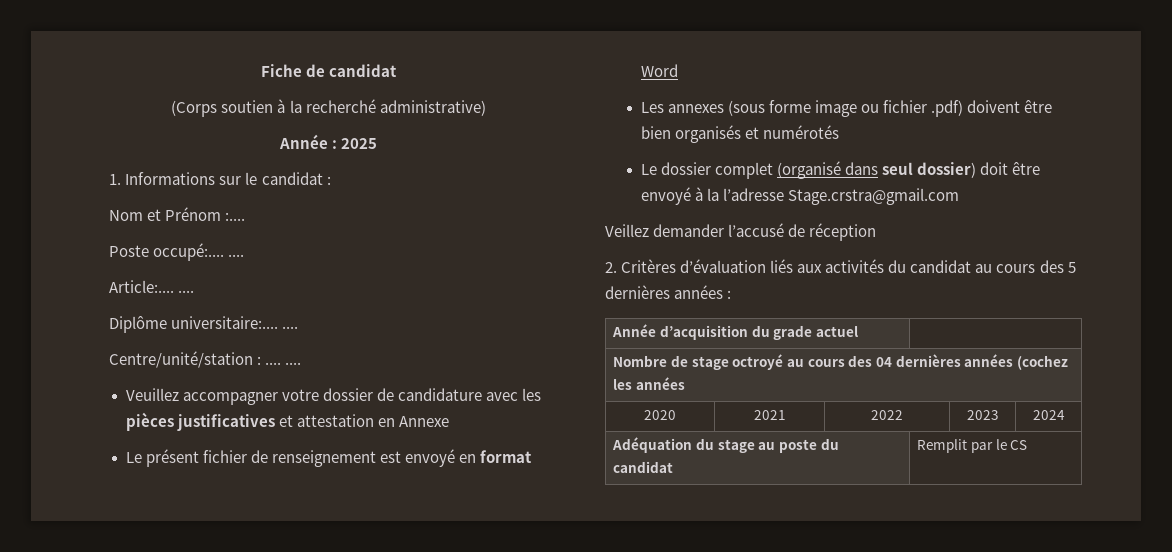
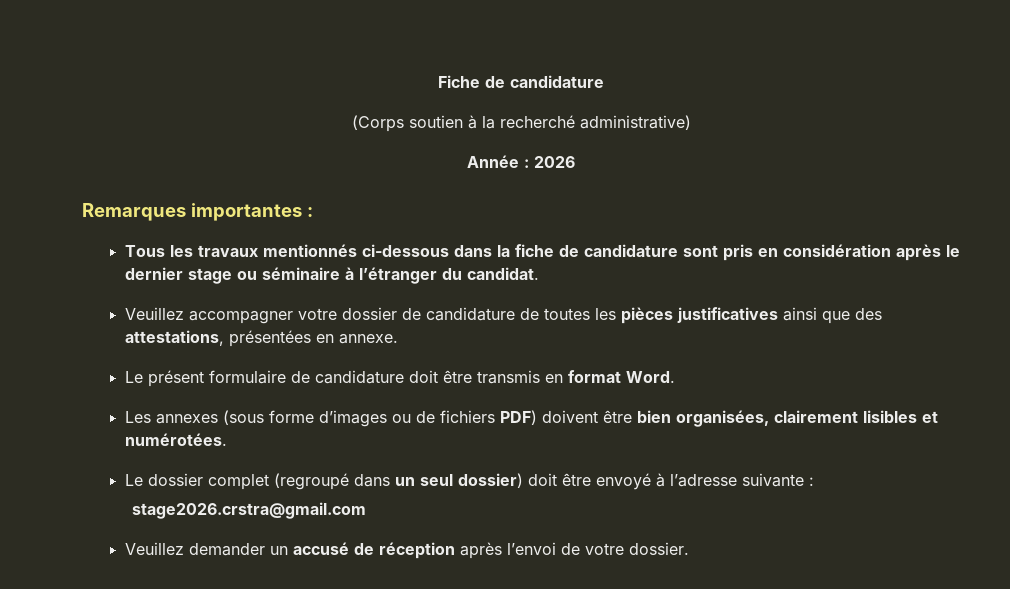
[329,64,398,77] candidat -> [510,75,604,88] candidature
[341,138,378,149] [109,172,331,185] [109,207,246,221] [109,243,245,261] [109,280,195,293] [109,316,299,333] [109,351,302,368] 2025 // 1. Informations sur le candidat : // Nom et Prénom :.... // Poste occupé:.... .... // Article:.... .... // Diplôme universitaire:.... .... // Centre/unité/station : .... .... -> [534,156,575,168] [82,203,313,221] [124,244,960,261] [124,267,539,284] 2026 // Remarques importantes : // Tous les travaux mentionnés ci-dessous dans la fiche de candidature sont pris en considération après le dernier stage ou séminaire à l’étranger du candidat.
[486,392,519,401] avec -> [519,308,590,320] de toutes
[278,414,450,427] [125,449,456,467] et attestation en Annexe // Le présent fichier de renseignement est envoyé -> [782,307,882,324] [124,330,398,347] [124,370,540,387] ainsi que des attestations, présentées en annexe. // Le présent formulaire de candidature doit être transmis
[640,64,678,77] Word -> [625,371,675,383] Word.
[815,100,1053,117] [640,125,839,143] image ou fichier .pdf) doivent être bien organisés et numérotés -> [318,410,938,427] [124,433,227,446] d’images ou de fichiers PDF) doivent être bien organisées, clairement lisibles et numérotées.
[776,161,879,179] (organisé dans -> [273,473,415,490] (regroupé dans un
[706,188,960,205] [605,223,877,241] [605,259,1076,273] [605,285,732,299] [612,324,859,340] [613,354,1068,370] [613,377,686,390] [644,410,676,420] [753,410,786,420] [871,410,903,420] [966,410,999,420] [1032,410,1065,420] [612,437,839,453] [613,461,674,473] [917,439,1028,453] la l’adresse Stage.crstra@gmail.com // Veillez demander l’accusé de réception // 2. Critères d’évaluation liés aux activités du candidat au cours des 5 dernières années : // Année d’acquisition du grade actuel | // Nombre de stage octroyé au cours des 04 dernières années (cochez les années // 2020 | 2021 | 2022 | 2023 | 2024 // Adéquation du stage au poste du candidat | Remplit par le CS -> [669,473,814,487] [132,502,367,519] [124,542,689,559] l’adresse suivante : // stage2026.crstra@gmail.com // Veuillez demander un accusé de réception après l’envoi de votre dossier.

